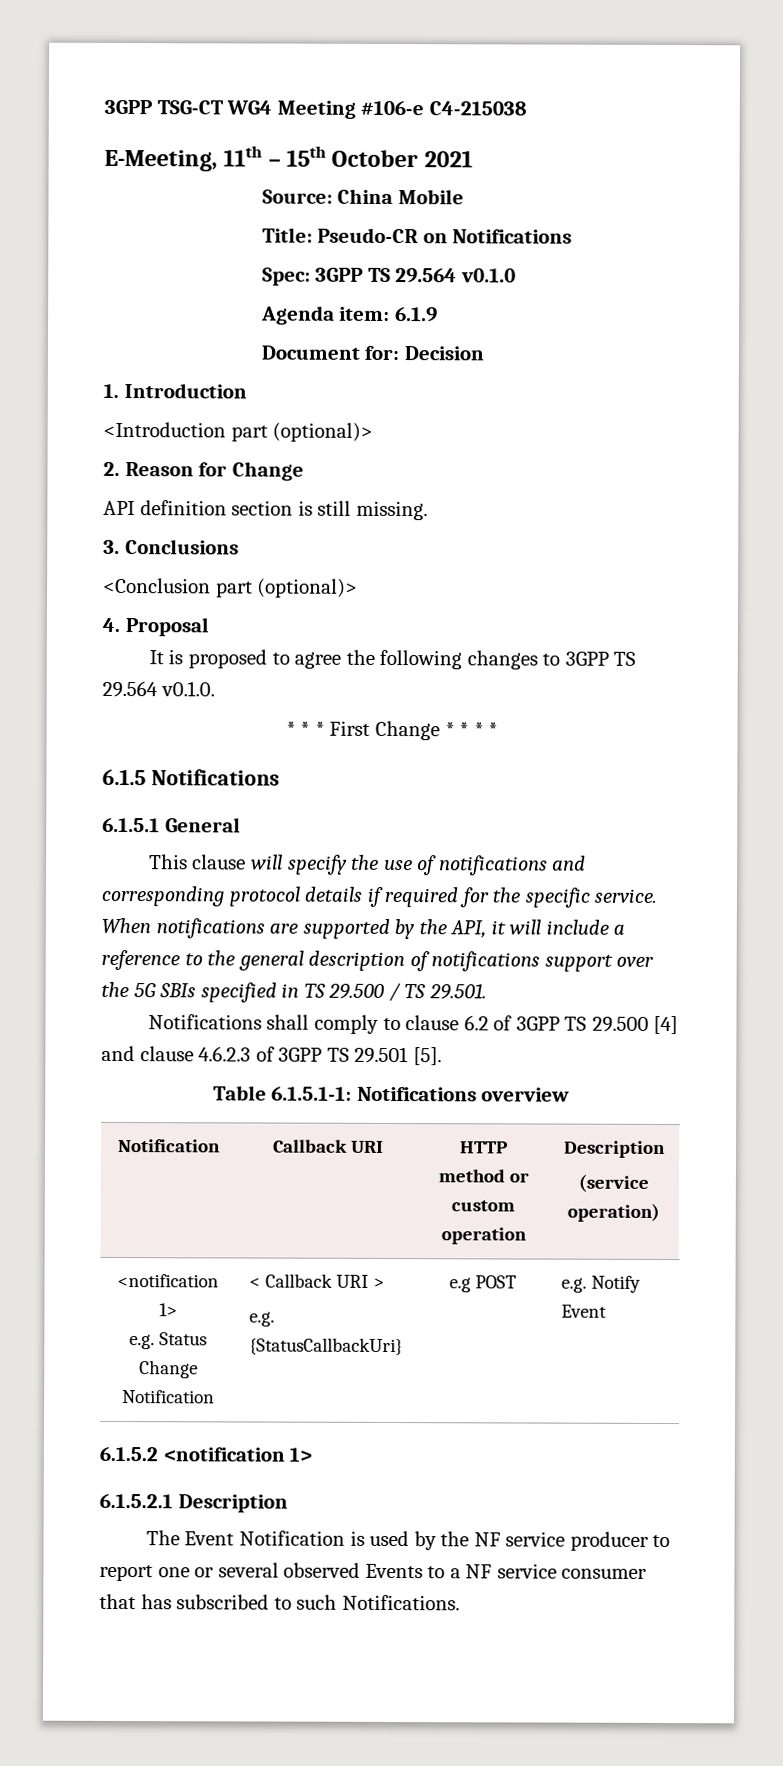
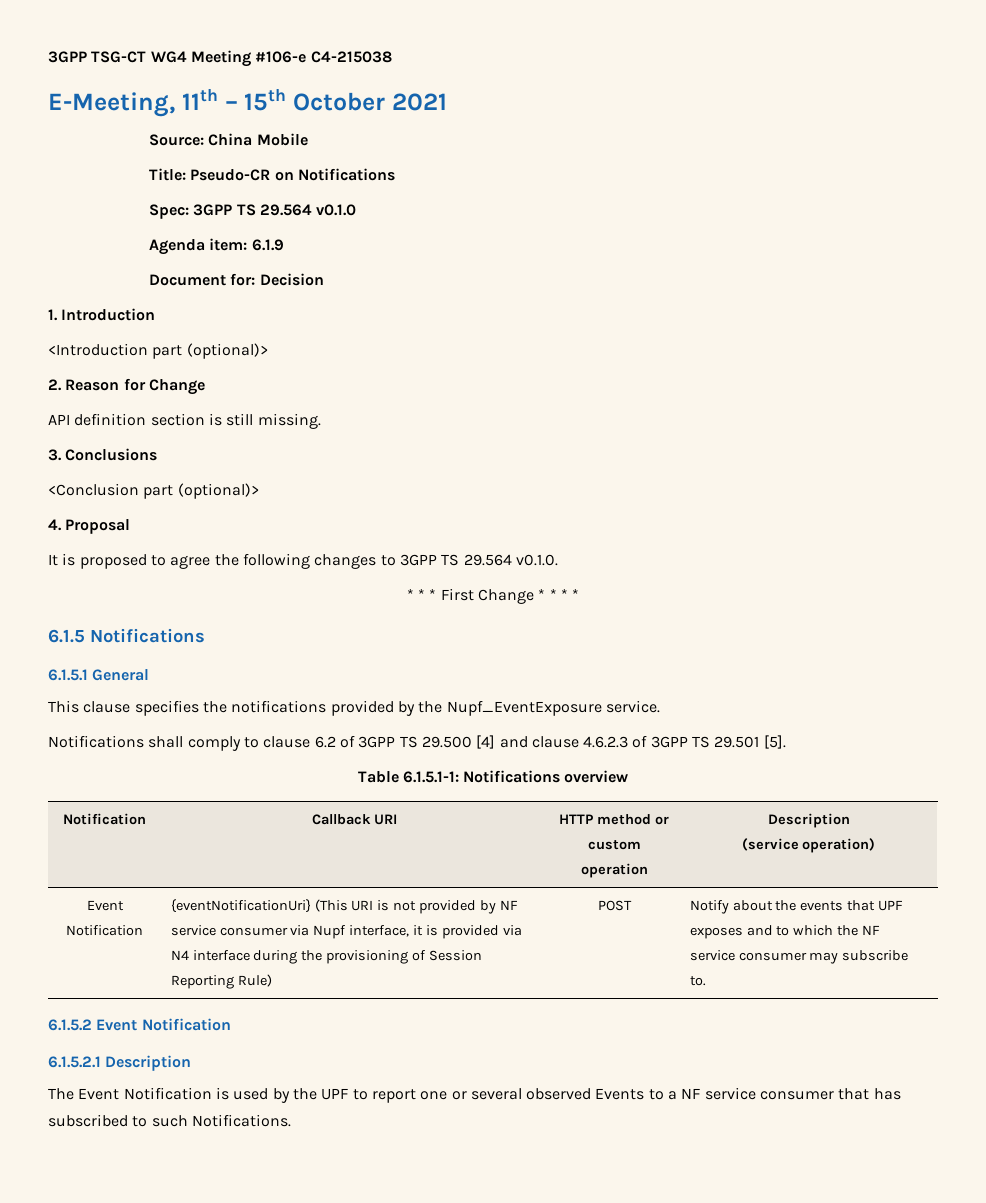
[250,854,587,876] [101,885,658,908] [101,917,626,940] [101,949,655,972] [101,981,487,1003] will specify the use of notifications and corresponding protocol details if required for the specific service. When notifications are supported by the API, it will include a reference to the general description of notifications support over the 5G SBIs specified in TS 29.500 / TS 29.501. -> [134,700,660,716] specifies the notifications provided by the Nupf_EventExposure service.
[117,1273,219,1288] [158,1303,178,1317] [129,1332,207,1350] [138,1360,198,1379] [121,1390,215,1404] [248,1273,385,1288] [248,1311,275,1327] [248,1337,403,1356] [449,1275,517,1293] [560,1275,641,1293] [560,1304,607,1318] <notification 1> // e.g. Status Change Notification | < Callback URI > // e.g. {StatusCallbackUri} | e.g POST | e.g. Notify Event -> [86,900,124,911] [66,925,143,936] [170,899,519,914] [170,925,522,939] [170,950,483,964] [170,974,272,989] [597,900,632,911] [689,900,904,914] [689,925,881,939] [689,950,909,964] [689,976,706,986] Event Notification | {eventNotificationUri} (This URI is not provided by NF service consumer via Nupf interface, it is provided via N4 interface during the provisioning of Session Reporting Rule) | POST | Notify about the events that UPF exposes and to which the NF service consumer may subscribe to.
[162,1447,313,1462] <notification 1> -> [96,1018,231,1031] Event Notification
[473,1531,649,1551] NF service producer -> [321,1088,349,1100] UPF

